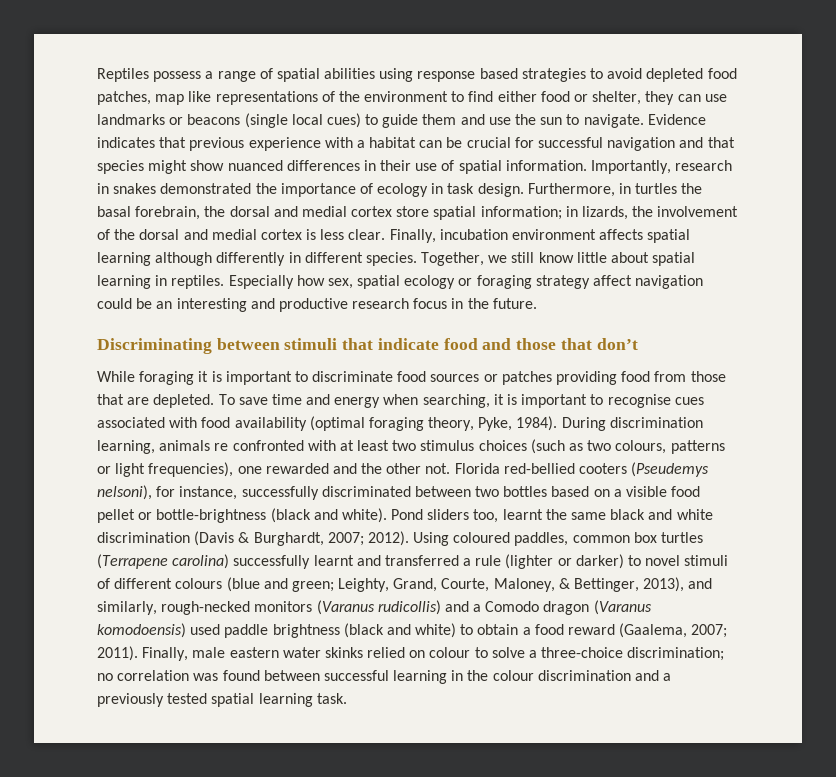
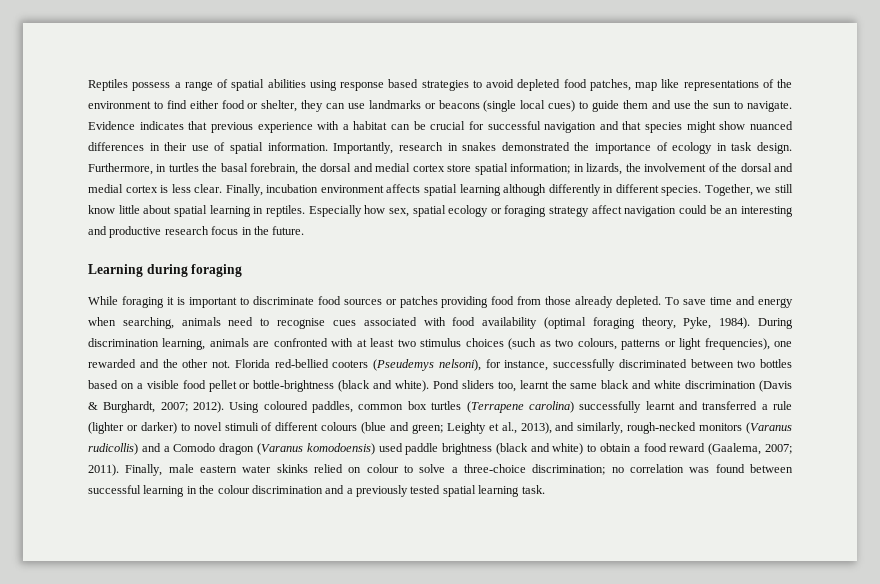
[97,338,638,354] Discriminating between stimuli that indicate food and those that don’t -> [88,264,243,277] Learning during foraging
[97,394,150,405] that are -> [575,296,614,308] already
[493,394,588,408] it is important -> [181,317,254,326] animals need
[214,443,229,451] re -> [253,341,270,347] are
[338,578,640,592] Leighty, Grand, Courte, Maloney, & Bettinger, -> [446,422,517,434] Leighty et al.,

